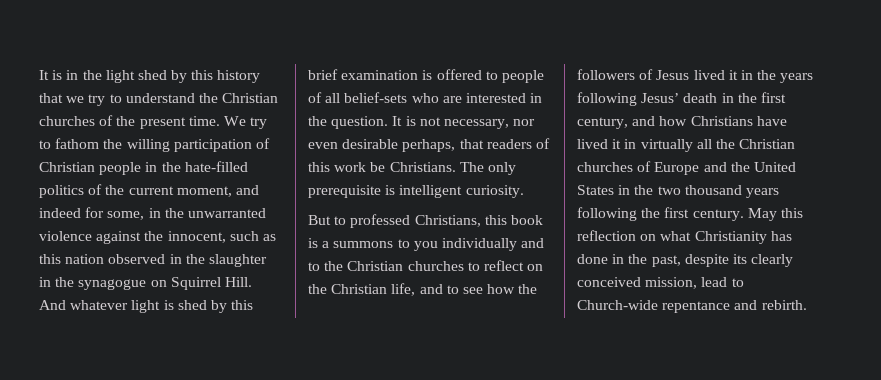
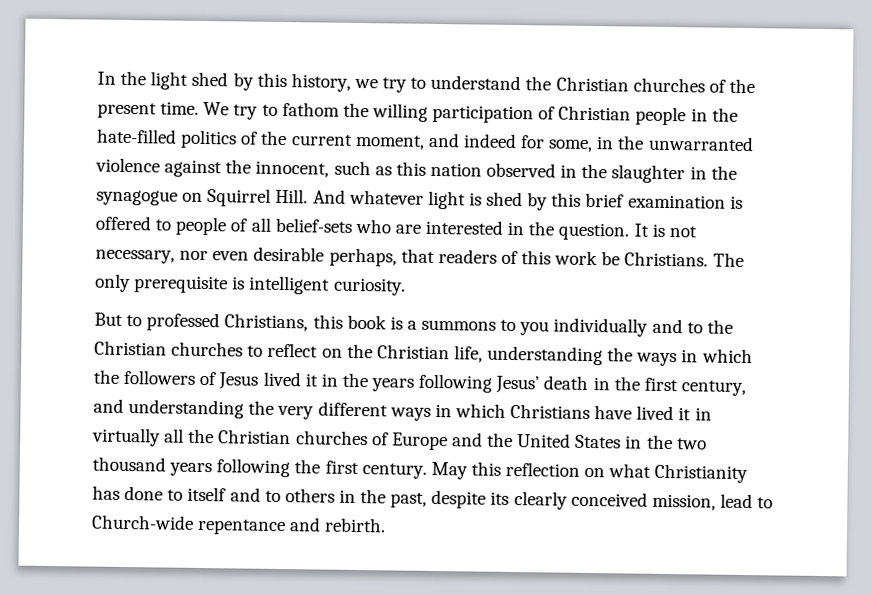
[39,70,79,80] It is in -> [97,71,116,85] In
[217,70,261,83] [39,93,63,103] history that -> [290,73,351,92] history,
[419,284,516,294] and to see how -> [487,345,753,367] understanding the ways in which
[659,116,688,126] how -> [128,399,506,421] understanding the very different ways in which
(608, 259) none -> [167,486,335,503] to itself and to others

